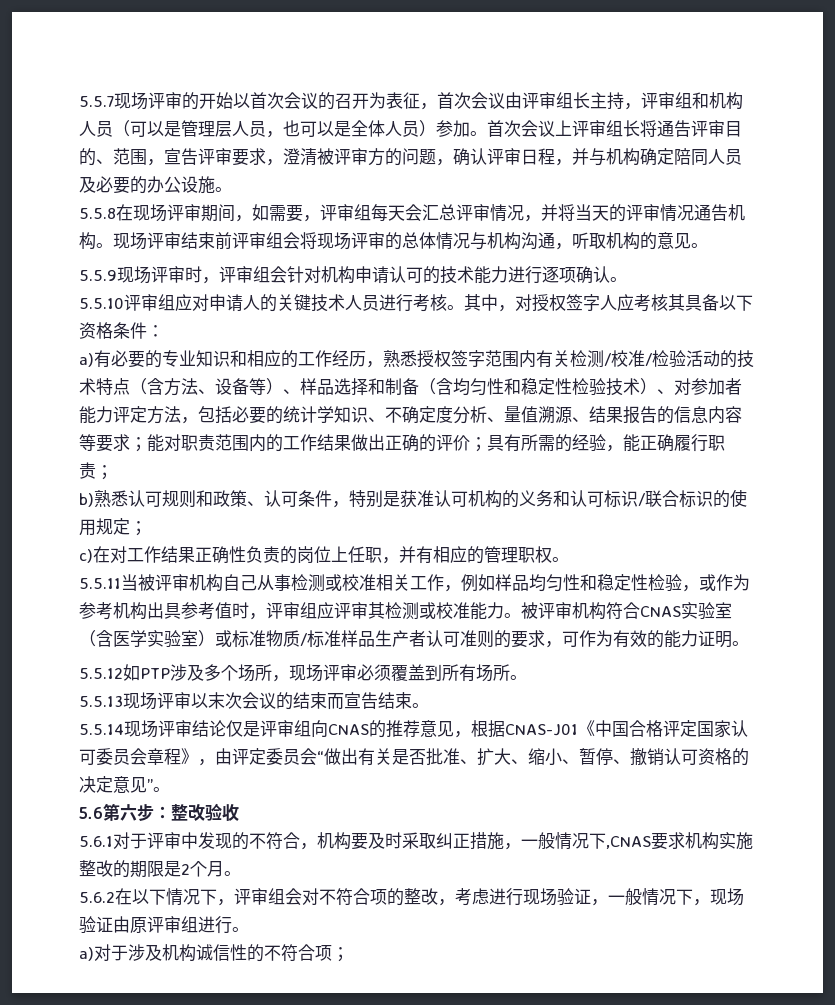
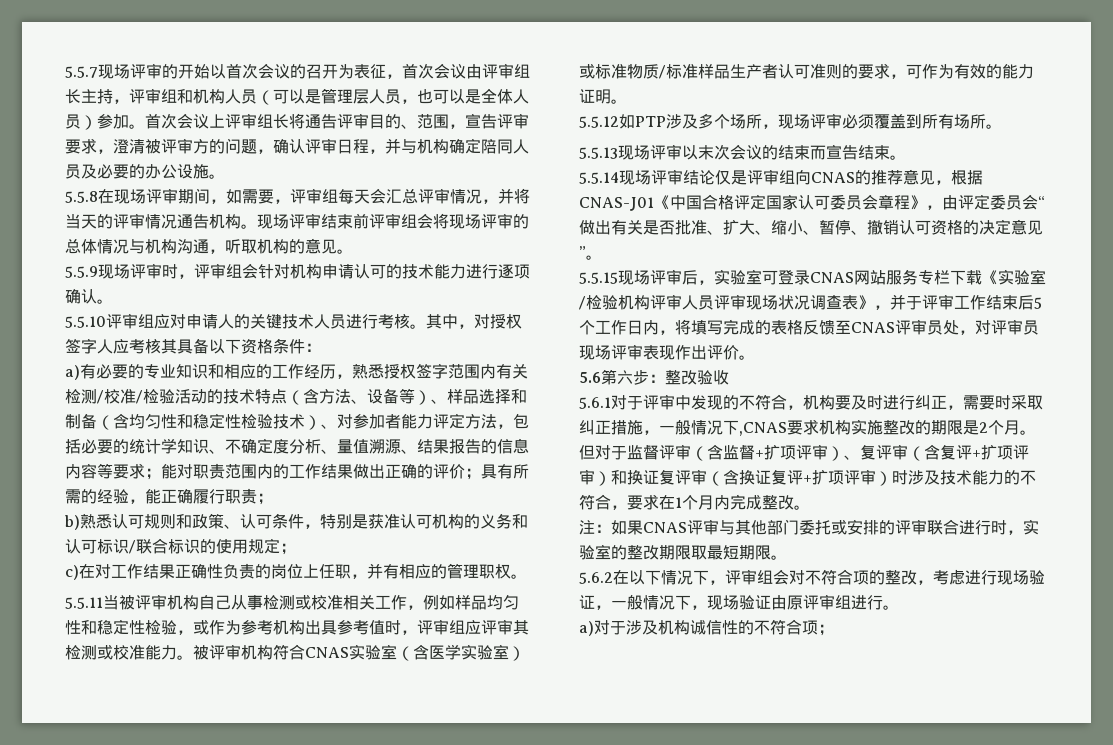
(170, 789) none -> [579,269,1046,285] [579,294,1042,310] [579,319,1039,335] [579,344,755,360] // 5.5.15现场评审后，实验室可登录CNAS网站服务专栏下载《实验室/检验机构评审人员评审现场状况调查表》，并于评审工作结束后5个工作日内，将填写完成的表格反馈至CNAS评审员处，对评审员现场评审表现作出评价。
(402, 840) none -> [883,395,1011,410] 进行纠正，需要时
(241, 873) none -> [579,444,1029,461] [579,469,1036,486] [579,494,810,510] [579,519,1039,535] [579,544,787,560] 但对于监督评审（含监督+扩项评审）、复评审（含复评+扩项评审）和换证复评审（含换证复评+扩项评审）时涉及技术能力的不符合，要求在1个月内完成整改。 // 注：如果CNAS评审与其他部门委托或安排的评审联合进行时，实验室的整改期限取最短期限。

